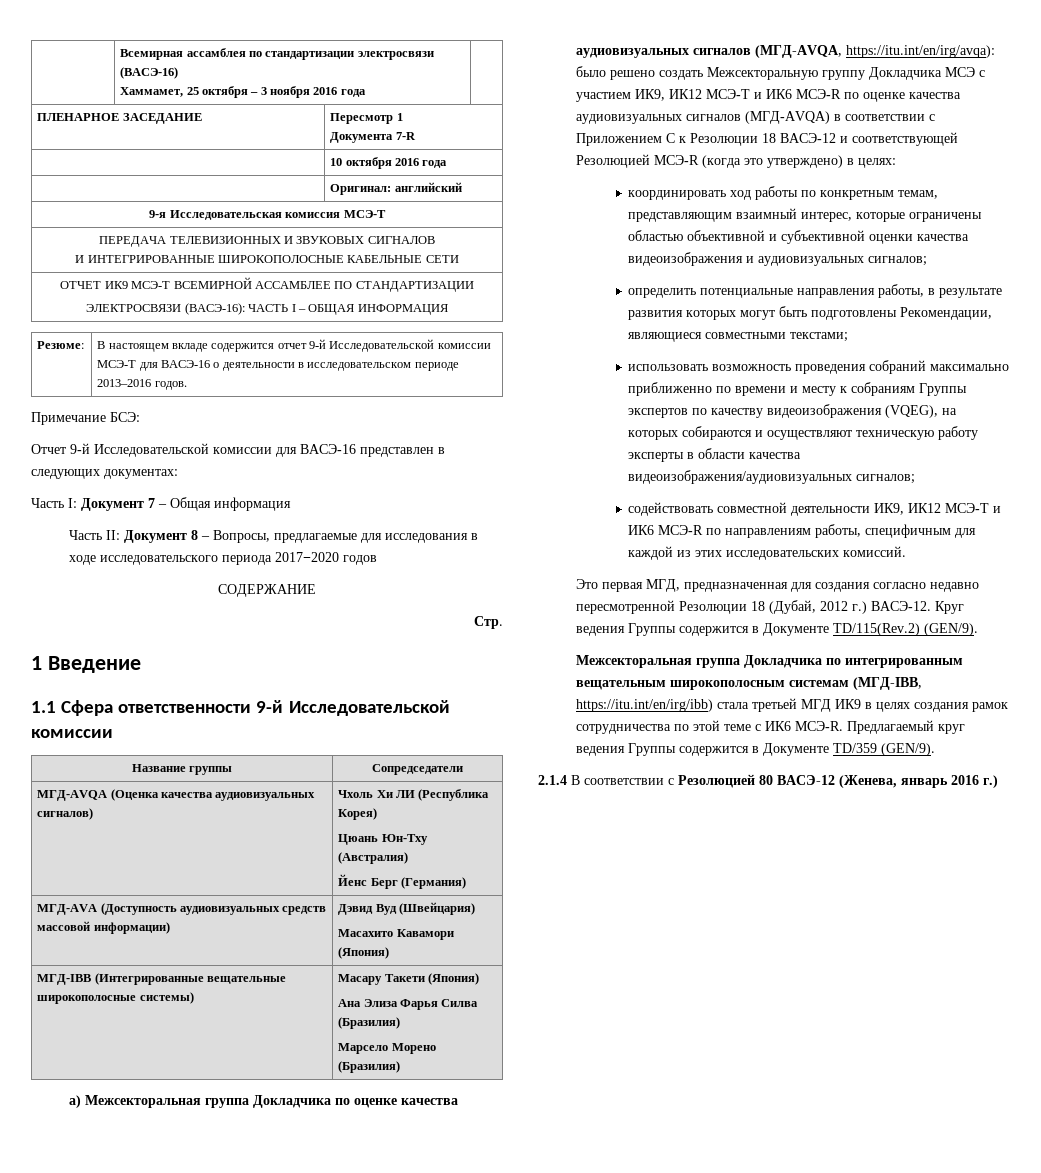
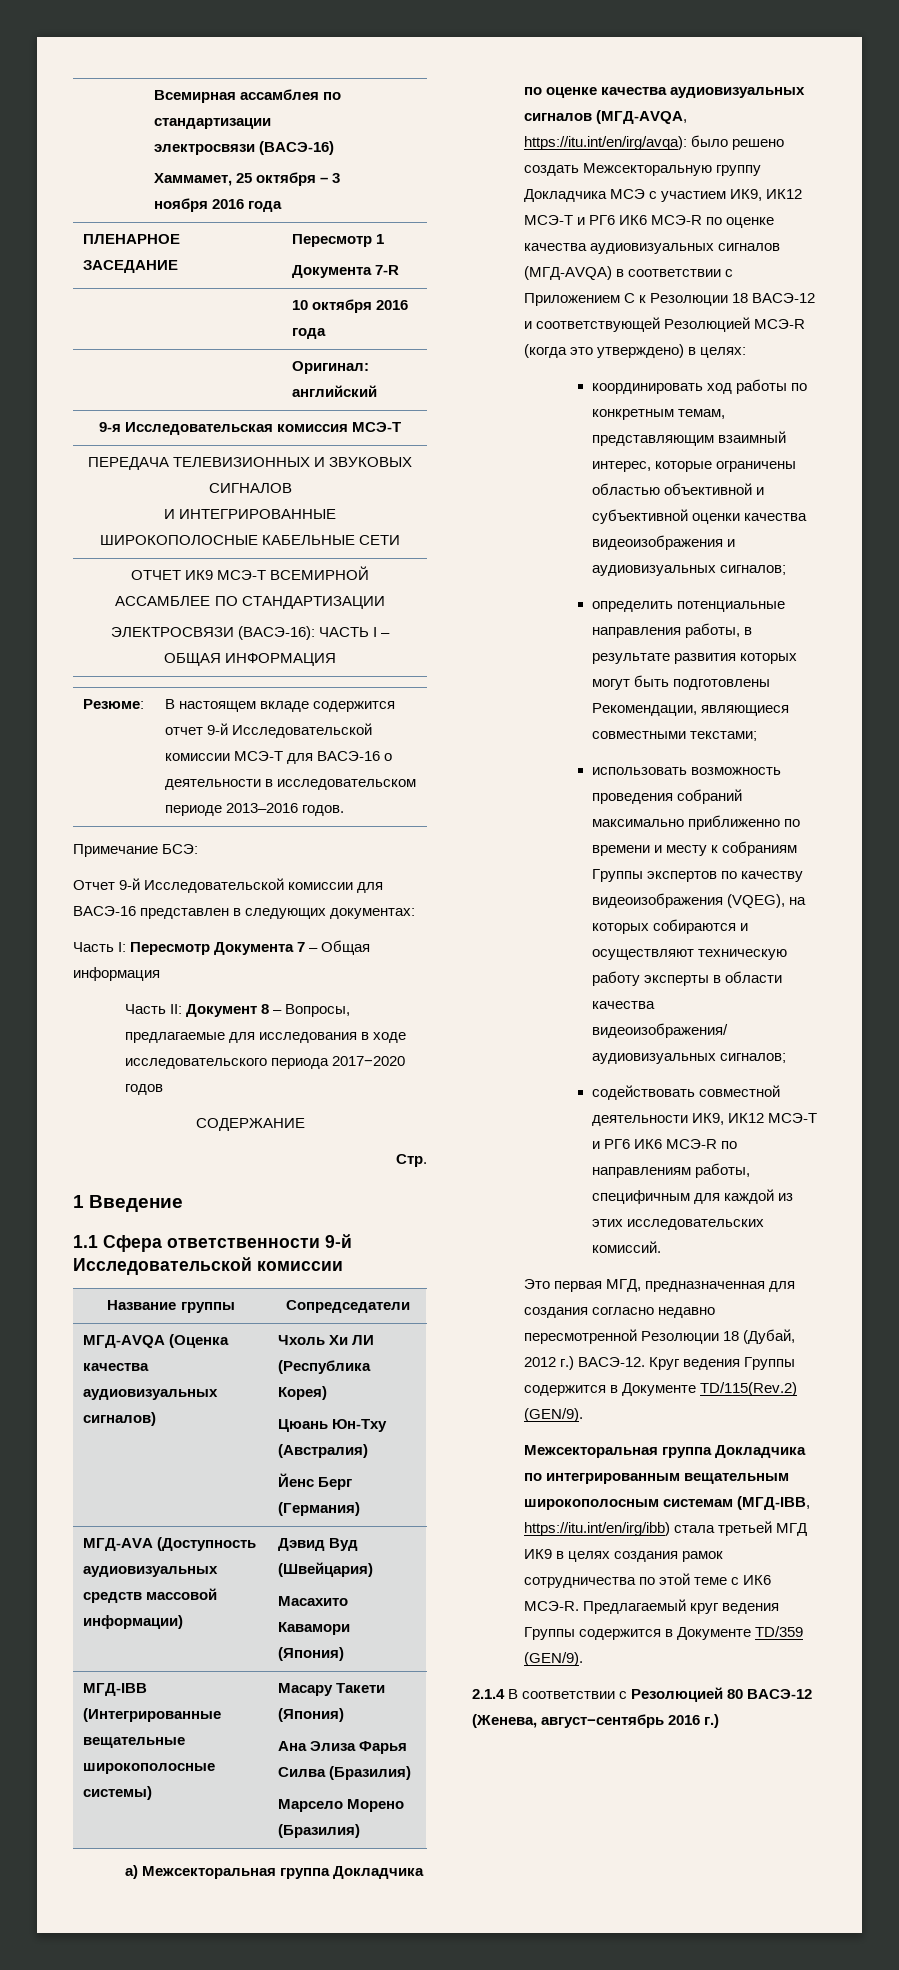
[81,498,144,511] Документ -> [130,942,295,955] Пересмотр Документа
(762, 95) none -> [588,215,615,225] РГ6
(1002, 509) none -> [603,1139,630,1149] РГ6
[901,778,948,788] январь -> [541,1714,665,1728] август−сентябрь

